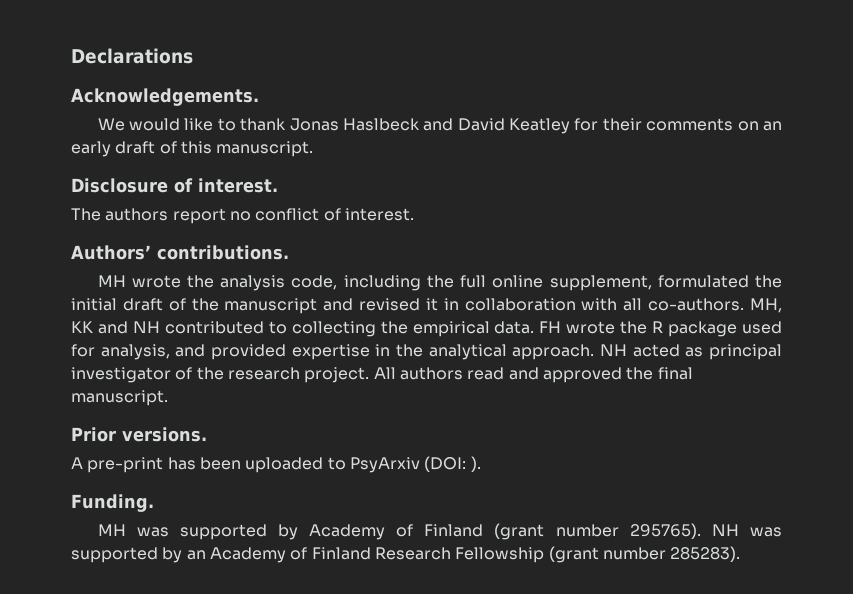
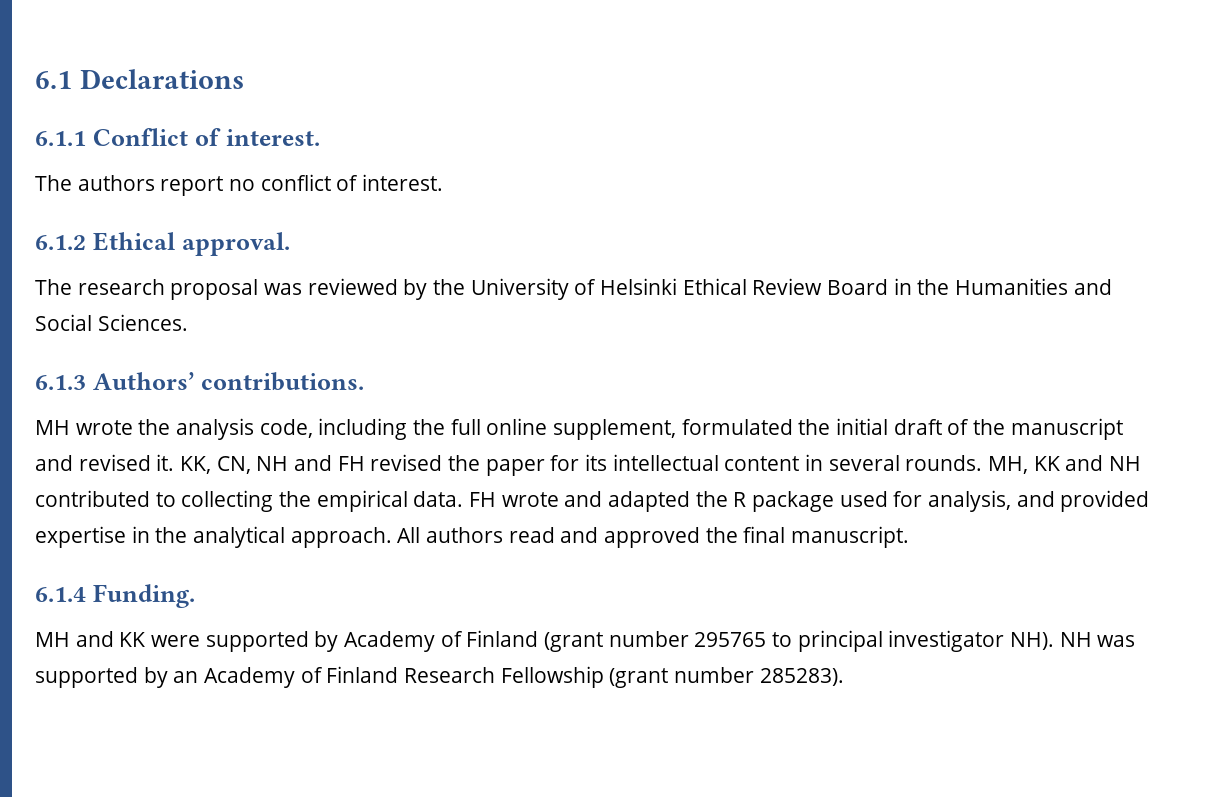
(71, 56) none -> [35,71,72,89] 6.1
[71,88,259,106] [97,118,782,134] [71,141,314,157] [71,178,168,193] Acknowledgements. // We would like to thank Jonas Haslbeck and David Keatley for their comments on an early draft of this manuscript. // Disclosure -> [35,128,188,146] 6.1.1 Conflict
(414, 214) none -> [35,232,290,256] [35,278,1112,300] [35,314,188,331] [35,375,86,390] 6.1.2 Ethical approval. // The research proposal was reviewed by the University of Helsinki Ethical Review Board in the Humanities and Social Sciences. // 6.1.3
[425,298,745,311] it in collaboration with all co-authors. -> [156,454,983,476] it. KK, CN, NH and FH revised the paper for its intellectual content in several rounds.
(616, 327) none -> [564,491,691,512] and adapted
[600,344,782,360] [71,367,370,383] NH acted as principal investigator of the research project. -> (392, 537) none
[71,427,207,442] [71,456,481,473] Prior versions. // A pre-print has been uploaded to PsyArxiv (DOI: ). // -> [35,587,86,602] 6.1.4
[136,527,169,537] was -> [75,631,201,647] and KK were
[629,523,701,539] 295765). -> [694,630,1055,652] 295765 to principal investigator NH).

